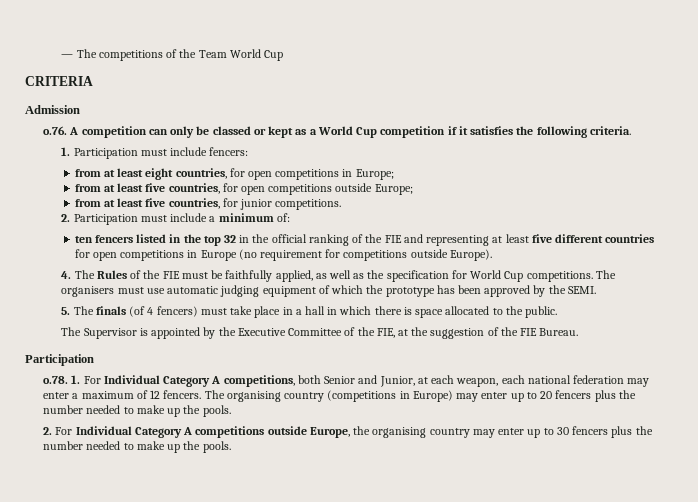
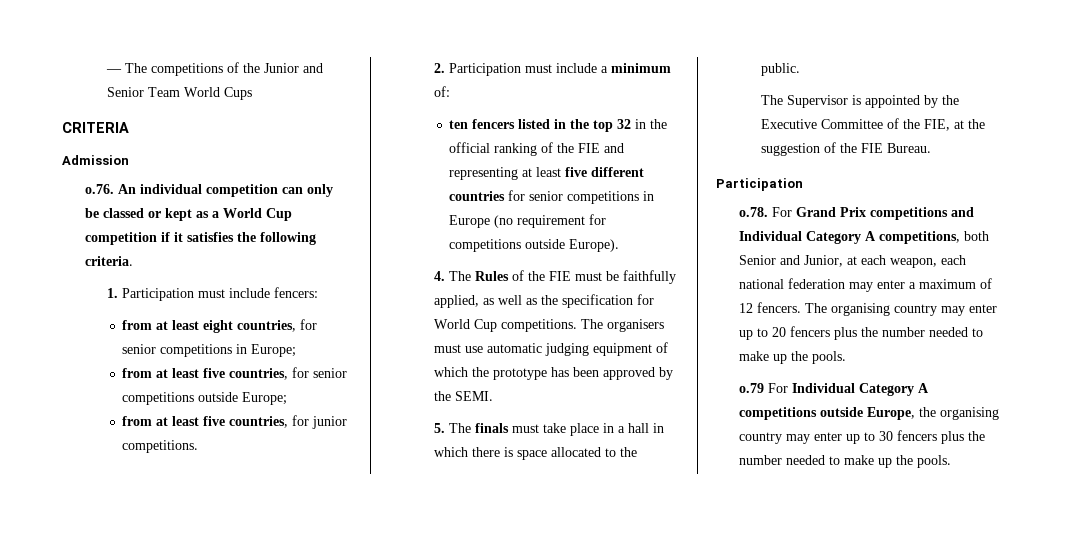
(197, 53) none -> [264,63,324,73] [107,87,145,97] Junior and Senior
[264,50,284,61] Cup -> [224,87,253,100] Cups
[69,127,79,135] A -> [117,184,202,194] An individual
[248,171,273,180] open -> [122,344,157,354] senior
[241,186,266,195] open -> [313,368,348,378] senior
[92,252,117,261] open -> [529,191,564,201] senior
[129,306,198,317] (of 4 fencers) -> (510, 428) none
[71,375,101,384] 1. For -> [771,207,974,220] For Grand Prix competitions and
[327,390,453,402] (competitions in Europe) -> (937, 310) none
[43,427,53,435] 2. -> [738,383,764,393] o.79

